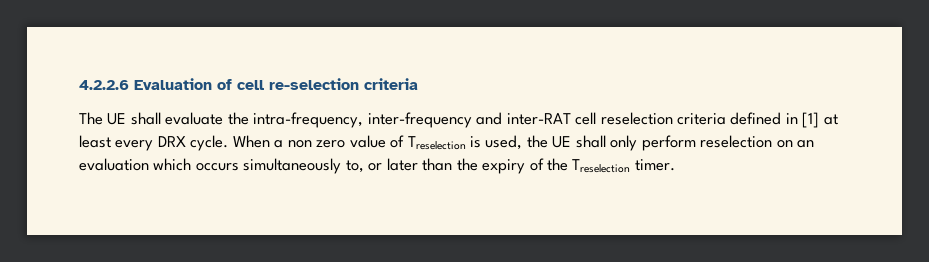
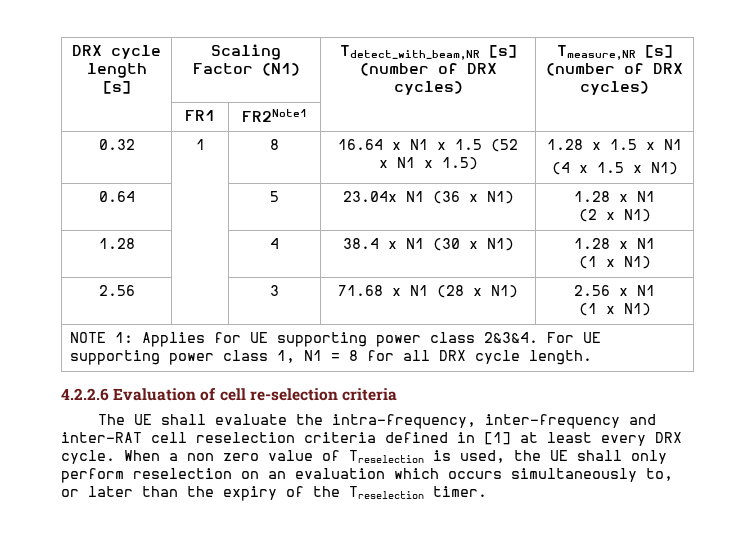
(79, 85) none -> [72,45,161,59] [86,63,147,78] [102,81,131,94] [211,44,281,60] [192,63,300,76] [339,45,517,60] [359,63,497,76] [393,81,463,95] [556,45,673,60] [546,63,683,76] [580,81,649,95] [185,110,215,121] [242,109,307,122] [98,139,135,150] [195,139,205,150] [270,139,279,150] [338,139,518,152] [378,157,478,170] [547,139,682,150] [551,162,678,175] [98,191,135,202] [270,191,279,202] [342,191,514,204] [574,191,655,202] [578,209,651,222] [98,238,135,249] [270,238,279,249] [342,238,514,251] [574,238,655,249] [578,256,651,269] [98,285,135,296] [270,285,279,296] [338,285,518,298] [574,285,655,296] [578,303,651,316] [70,332,602,347] [70,350,593,365] DRX cycle length [s] | Scaling Factor (N1) | Tdetect_with_beam,NR [s] (number of DRX cycles) | Tmeasure,NR [s] (number of DRX cycles) // | FR1 | FR2Note1 | | // 0.32 | 1 | 8 | 16.64 x N1 x 1.5 (52 x N1 x 1.5) | 1.28 x 1.5 x N1 // (4 x 1.5 x N1) // 0.64 | | 5 | 23.04x N1 (36 x N1) | 1.28 x N1 // (2 x N1) // 1.28 | | 4 | 38.4 x N1 (30 x N1) | 1.28 x N1 // (1 x N1) // 2.56 | | 3 | 71.68 x N1 (28 x N1) | 2.56 x N1 // (1 x N1) // NOTE 1: Applies for UE supporting power class 2&3&4. For UE supporting power class 1, N1 = 8 for all DRX cycle length. //

